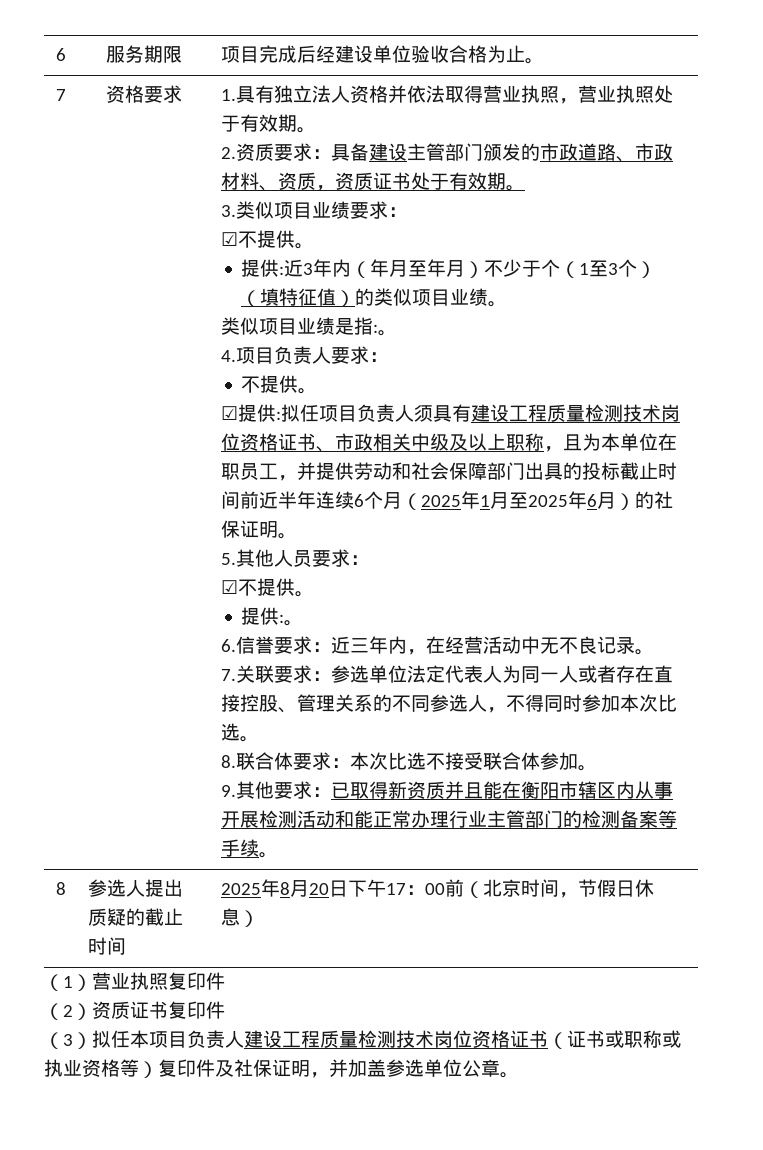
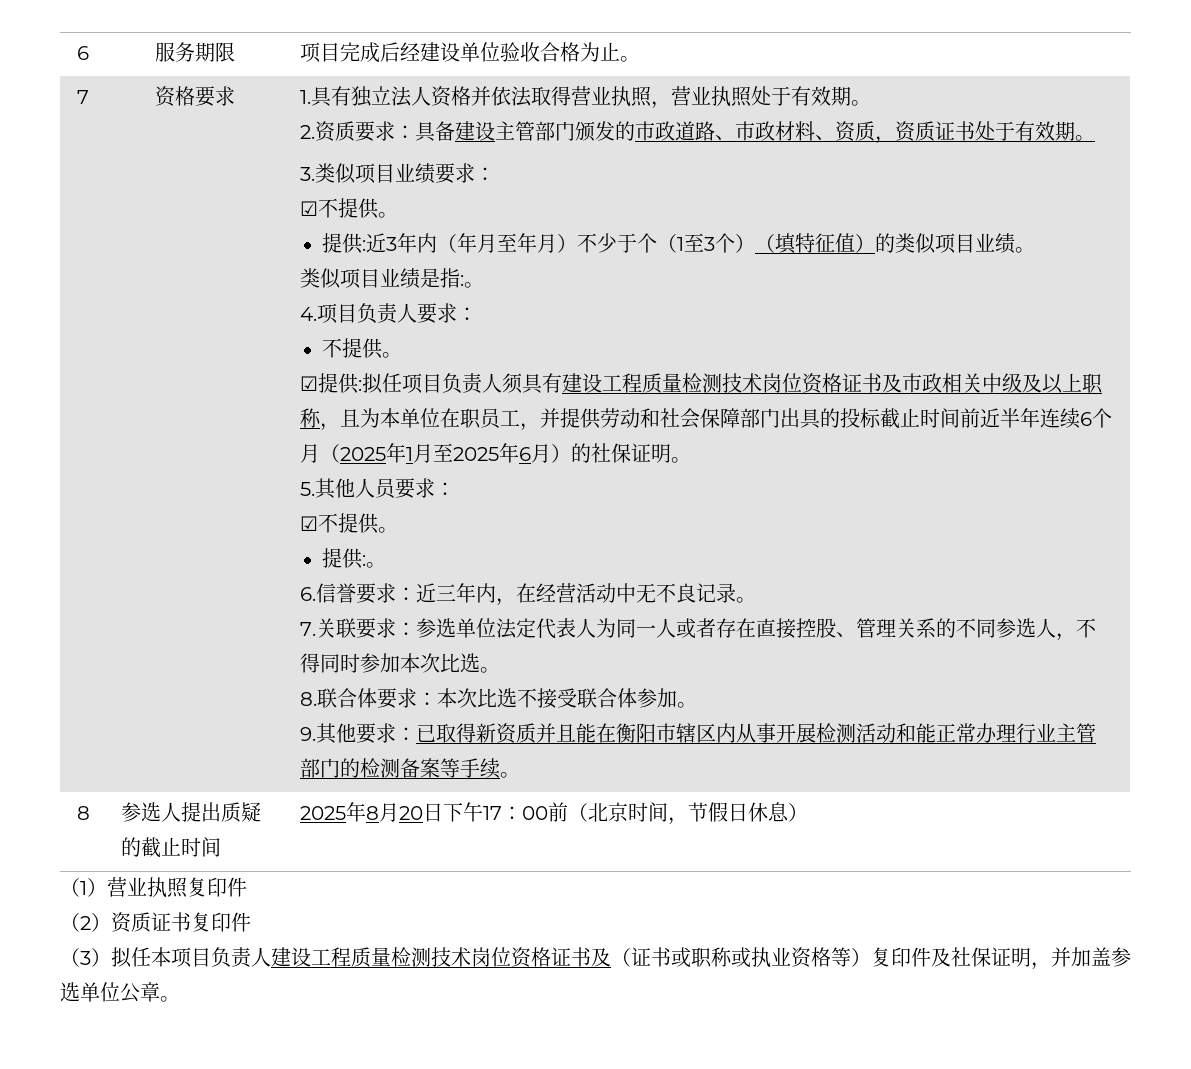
[316,446,336,452] 、 -> [881,374,902,393] 及
(548, 1039) none -> [591,948,611,967] 及

